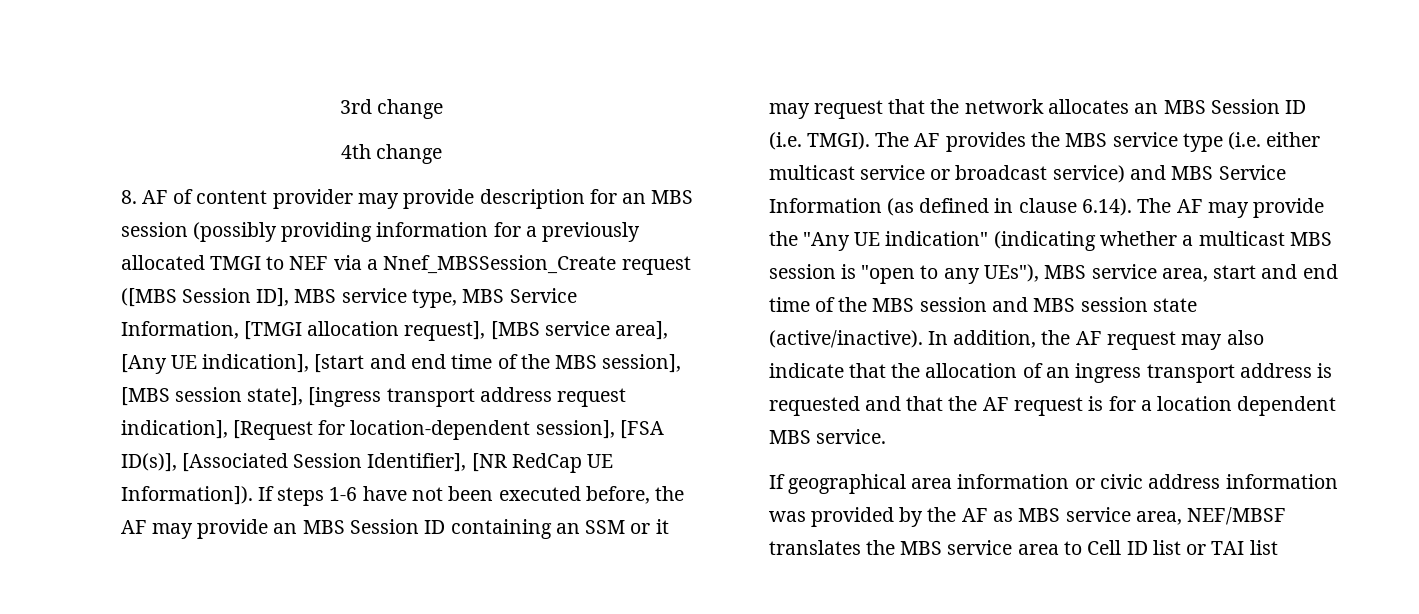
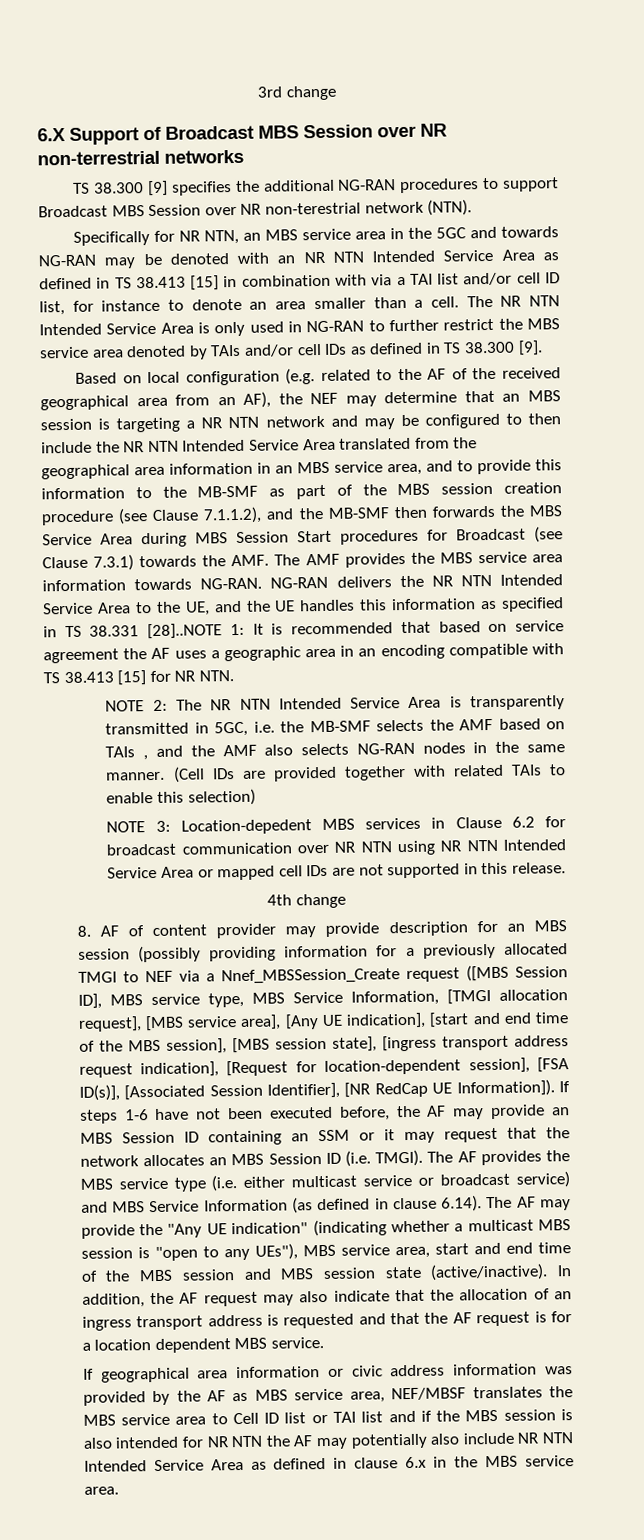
(444, 109) none -> [37,123,447,145] [37,149,244,166] [73,177,559,197] [38,199,473,218] [73,226,559,246] [38,249,559,269] [39,272,560,291] [39,295,560,316] [39,318,560,337] [39,340,543,360] [75,367,561,386] [40,390,561,411] [40,413,561,433] [41,437,478,454] [41,459,562,480] [41,482,562,500] [41,505,564,526] [42,526,563,548] [42,551,563,571] [42,574,563,592] [43,597,564,616] [43,620,564,640] [43,643,564,664] [43,670,234,686] [105,695,566,712] [105,718,565,737] [105,741,565,761] [106,764,566,783] [106,788,256,806] [106,816,566,835] [106,839,566,856] [107,862,566,881] // 6.X Support of Broadcast MBS Session over NR non-terrestrial networks // TS 38.300 [9] specifies the additional NG-RAN procedures to support Broadcast MBS Session over NR non-terestrial network (NTN). // Specifically for NR NTN, an MBS service area in the 5GC and towards NG-RAN may be denoted with an NR NTN Intended Service Area as defined in TS 38.413 [15] in combination with via a TAI list and/or cell ID list, for instance to denote an area smaller than a cell. The NR NTN Intended Service Area is only used in NG-RAN to further restrict the MBS service area denoted by TAIs and/or cell IDs as defined in TS 38.300 [9]. // Based on local configuration (e.g. related to the AF of the received geographical area from an AF), the NEF may determine that an MBS session is targeting a NR NTN network and may be configured to then include the NR NTN Intended Service Area translated from the geographical area information in an MBS service area, and to provide this information to the MB-SMF as part of the MBS session creation procedure (see Clause 7.1.1.2), and the MB-SMF then forwards the MBS Service Area during MBS Session Start procedures for Broadcast (see Clause 7.3.1) towards the AMF. The AMF provides the MBS service area information towards NG-RAN. NG-RAN delivers the NR NTN Intended Service Area to the UE, and the UE handles this information as specified in TS 38.331 [28]..NOTE 1: It is recommended that based on service agreement the AF uses a geographic area in an encoding compatible with TS 38.413 [15] for NR NTN. // NOTE 2: The NR NTN Intended Service Area is transparently transmitted in 5GC, i.e. the MB-SMF selects the AMF based on TAIs , and the AMF also selects NG-RAN nodes in the same manner. (Cell IDs are provided together with related TAIs to enable this selection) // NOTE 3: Location-depedent MBS services in Clause 6.2 for broadcast communication over NR NTN using NR NTN Intended Service Area or mapped cell IDs are not supported in this release.
(1278, 547) none -> [388,1409,573,1423] [82,1432,575,1450] [83,1455,574,1472] [83,1486,119,1495] and if the MBS session is also intended for NR NTN the AF may potentially also include NR NTN Intended Service Area as defined in clause 6.x in the MBS service area.

